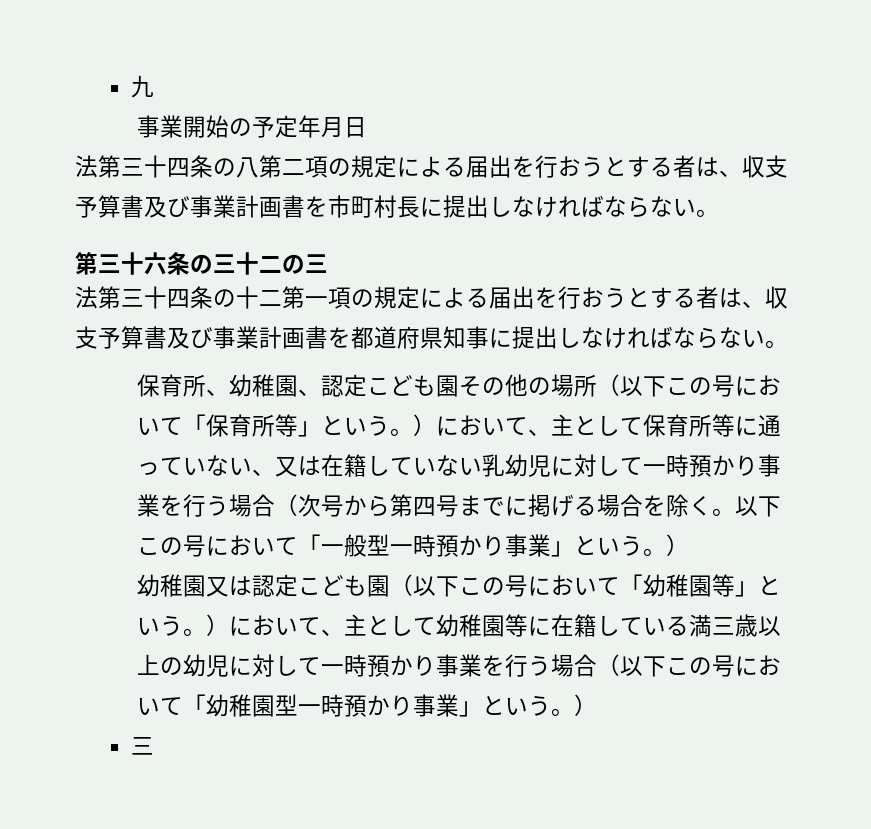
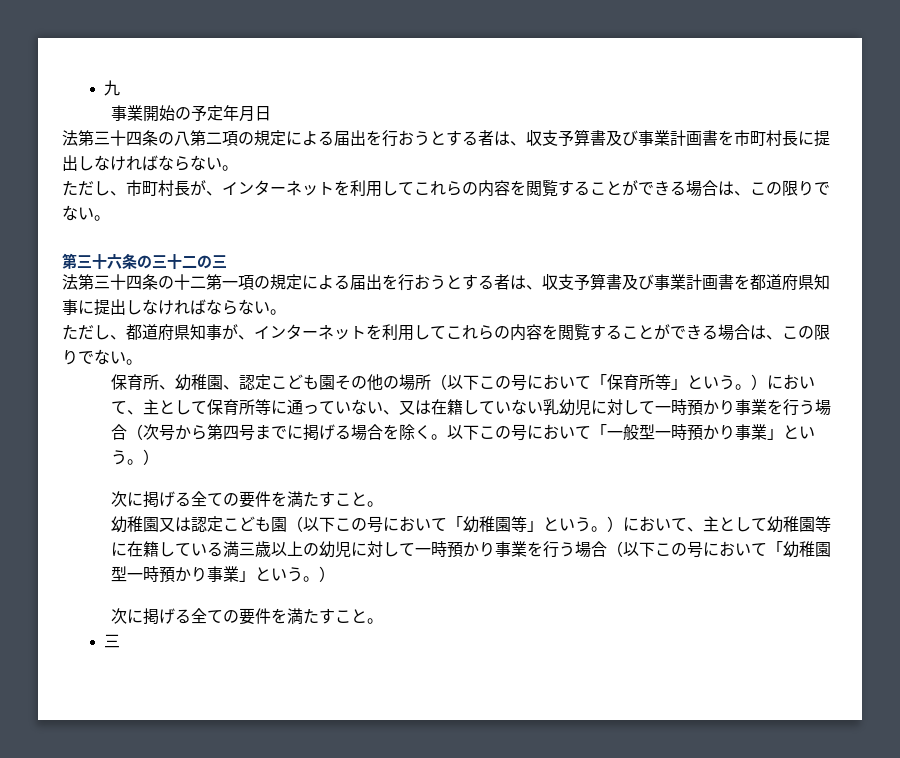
(719, 213) none -> [62,180,830,197] [62,205,110,221] // ただし、市町村長が、インターネットを利用してこれらの内容を閲覧することができる場合は、この限りでない。
(788, 344) none -> [62,324,830,341] [62,349,142,365] // ただし、都道府県知事が、インターネットを利用してこれらの内容を閲覧することができる場合は、この限りでない。
(690, 545) none -> [111,491,384,508] // 次に掲げる全ての要件を満たすこと。
(598, 705) none -> [111,608,384,625] // 次に掲げる全ての要件を満たすこと。

